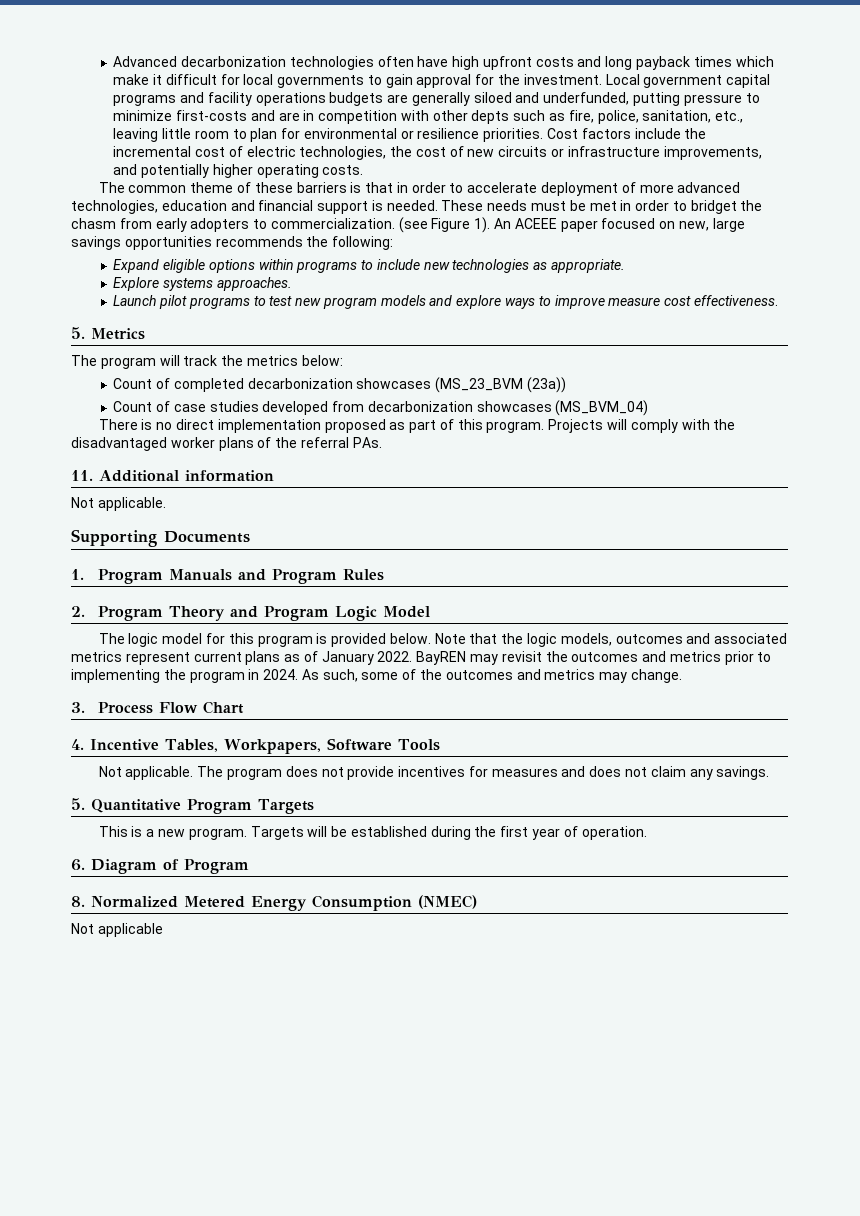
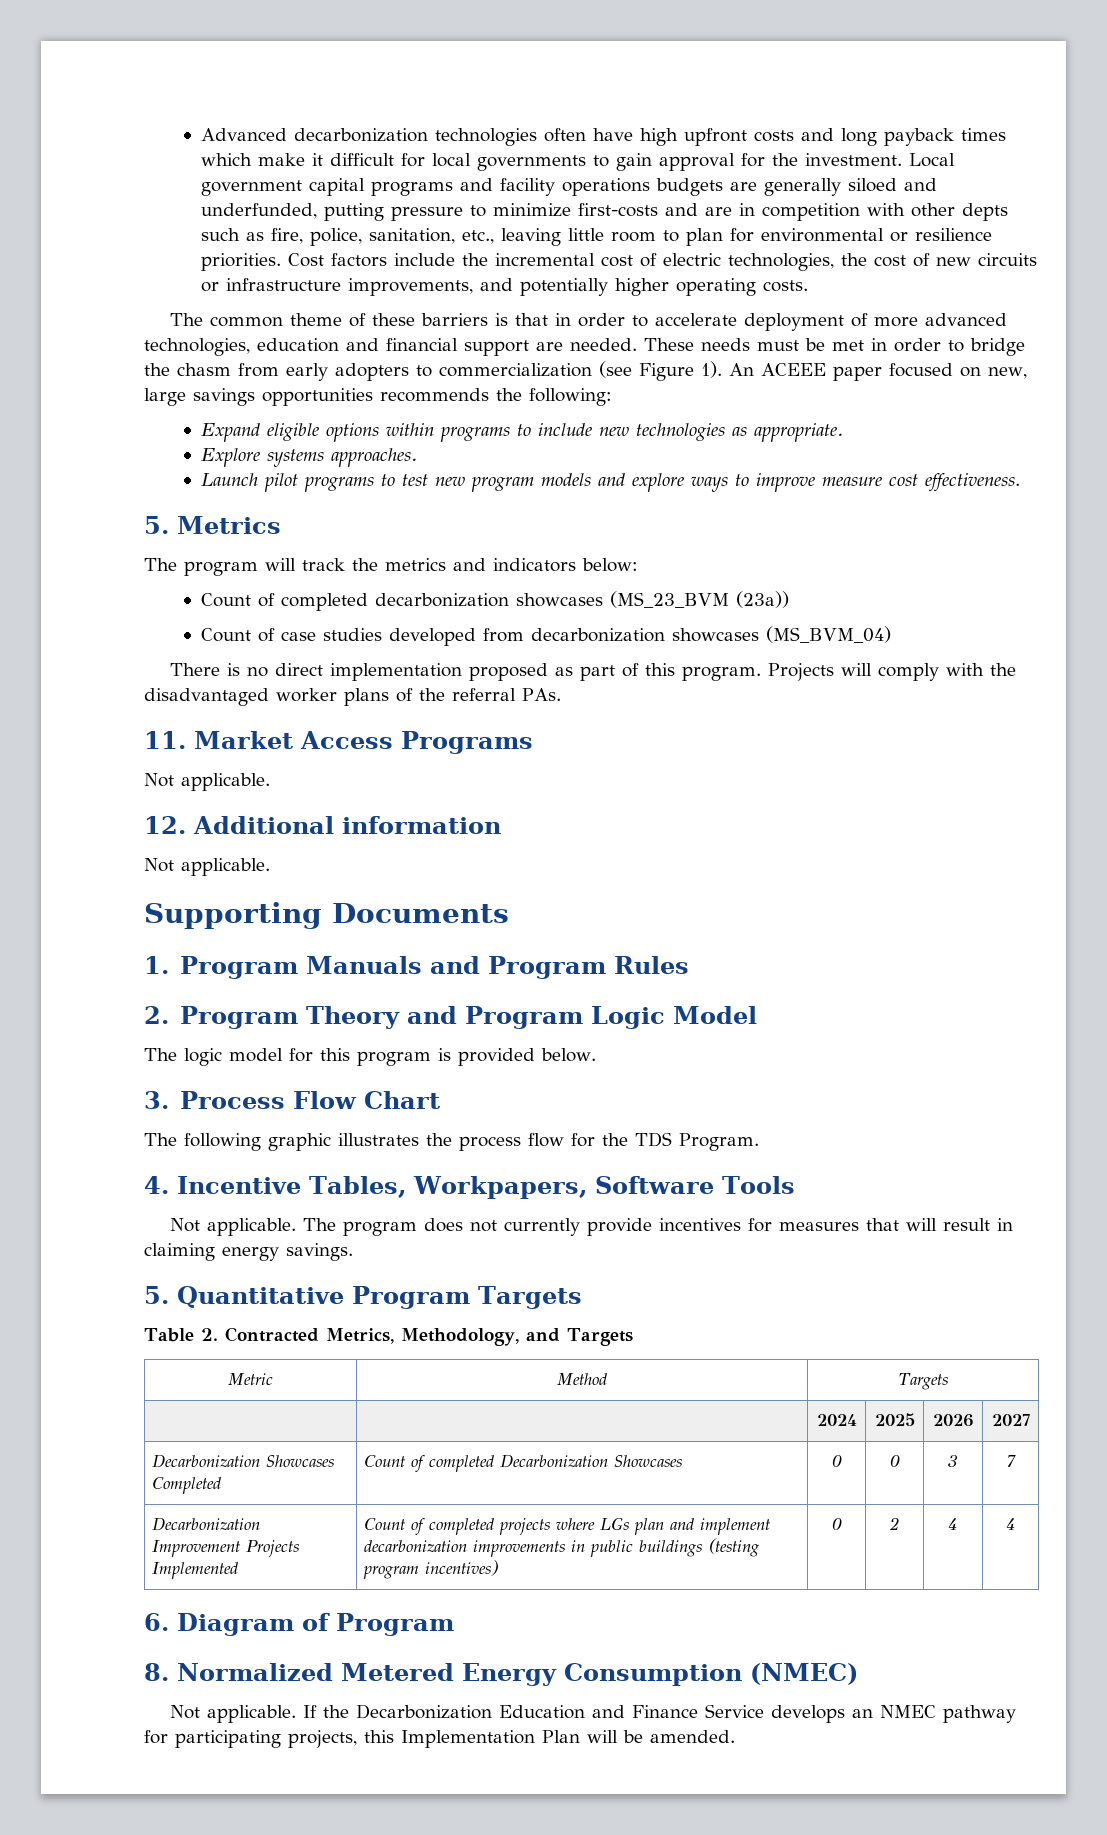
[371,200,383,211] is -> [536,342,563,351] are
[690,200,737,214] bridget -> [970,338,1025,356] bridge
[270,218,395,229] commercialization. -> [439,363,592,377] commercialization
(298, 360) none -> [453,558,576,572] and indicators
(93, 475) none -> [194,731,533,754] [144,773,270,791] [144,816,186,834] Market Access Programs // Not applicable. // 12.
[434,633,788,647] [71,651,772,665] [71,669,682,683] [71,701,244,714] Note that the logic models, outcomes and associated metrics represent current plans as of January 2022. BayREN may revisit the outcomes and metrics prior to implementing the program in 2024. As such, some of the outcomes and metrics may change. // 3. Process Flow Chart -> [144,1091,441,1109] [144,1132,759,1151] // 3. Process Flow Chart // The following graphic illustrates the process flow for the TDS Program.
(344, 772) none -> [503,1218,580,1236] currently
[561,766,713,780] and does not claim any -> [865,1218,1013,1231] [144,1243,279,1261] that will result in claiming energy
[98,826,647,840] This is a new program. Targets will be established during the first year of operation. -> [144,1327,633,1346] [228,1373,274,1385] [557,1373,608,1385] [898,1373,949,1390] [816,1414,857,1426] [874,1413,915,1426] [932,1414,974,1427] [991,1414,1030,1426] [152,1454,335,1468] [152,1477,222,1494] [364,1454,683,1472] [831,1455,842,1467] [889,1455,900,1467] [948,1455,958,1467] [1005,1455,1016,1467] [152,1517,261,1531] [152,1540,300,1557] [152,1562,239,1579] [364,1517,772,1535] [364,1538,761,1557] [363,1560,499,1579] [831,1518,842,1530] [888,1517,900,1530] [948,1518,958,1530] [1005,1518,1016,1530] Table 2. Contracted Metrics, Methodology, and Targets // Metric | Method | Targets // | | 2024 | 2025 | 2026 | 2027 // Decarbonization Showcases Completed | Count of completed Decarbonization Showcases | 0 | 0 | 3 | 7 // Decarbonization Improvement Projects Implemented | Count of completed projects where LGs plan and implement decarbonization improvements in public buildings (testing program incentives) | 0 | 2 | 4 | 4
[97,923,163,937] applicable -> [206,1704,1016,1723] [144,1730,735,1748] applicable. If the Decarbonization Education and Finance Service develops an NMEC pathway for participating projects, this Implementation Plan will be amended.

